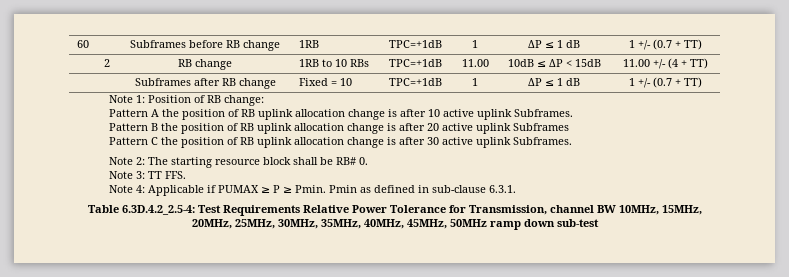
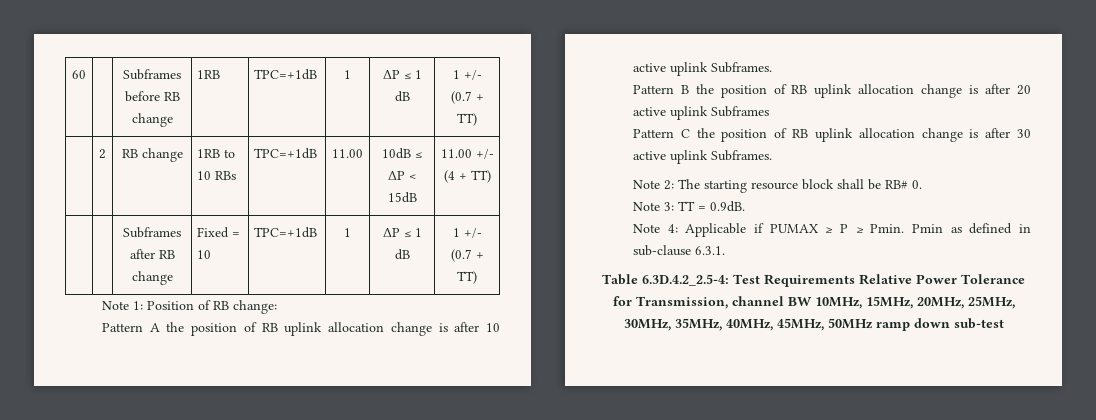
[164,171,186,179] FFS. -> [697,201,745,212] = 0.9dB.

